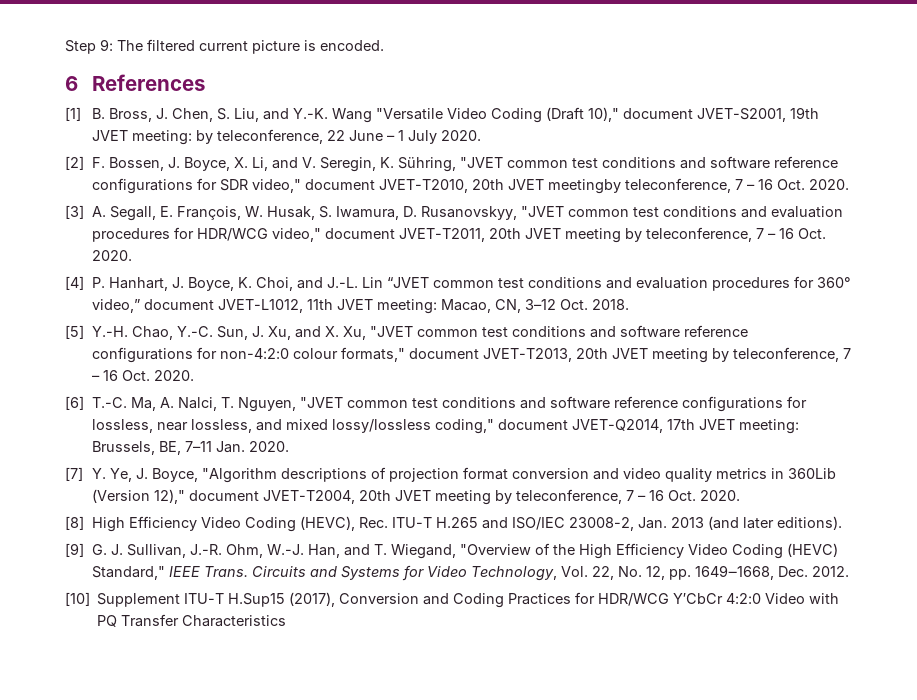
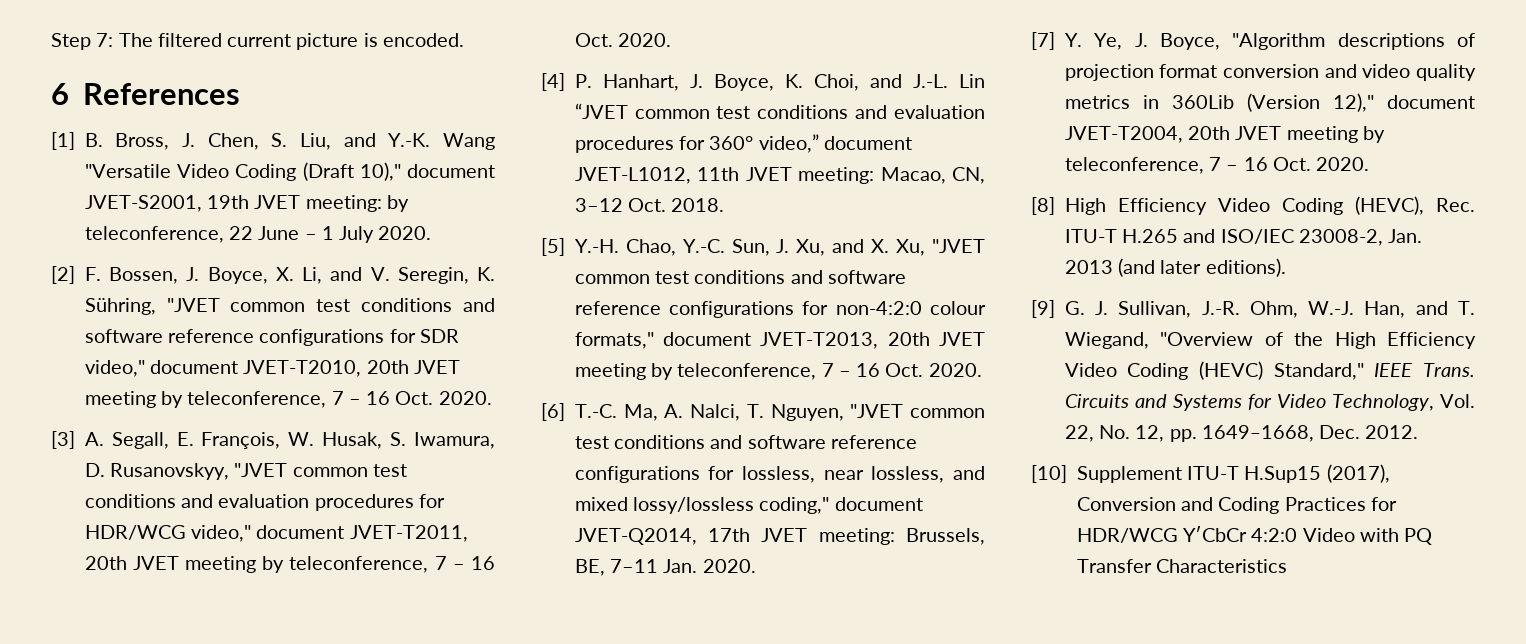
[100,39,113,51] 9: -> [96,33,114,47] 7:
[548,179,622,194] meetingby -> [84,391,184,408] meeting by

